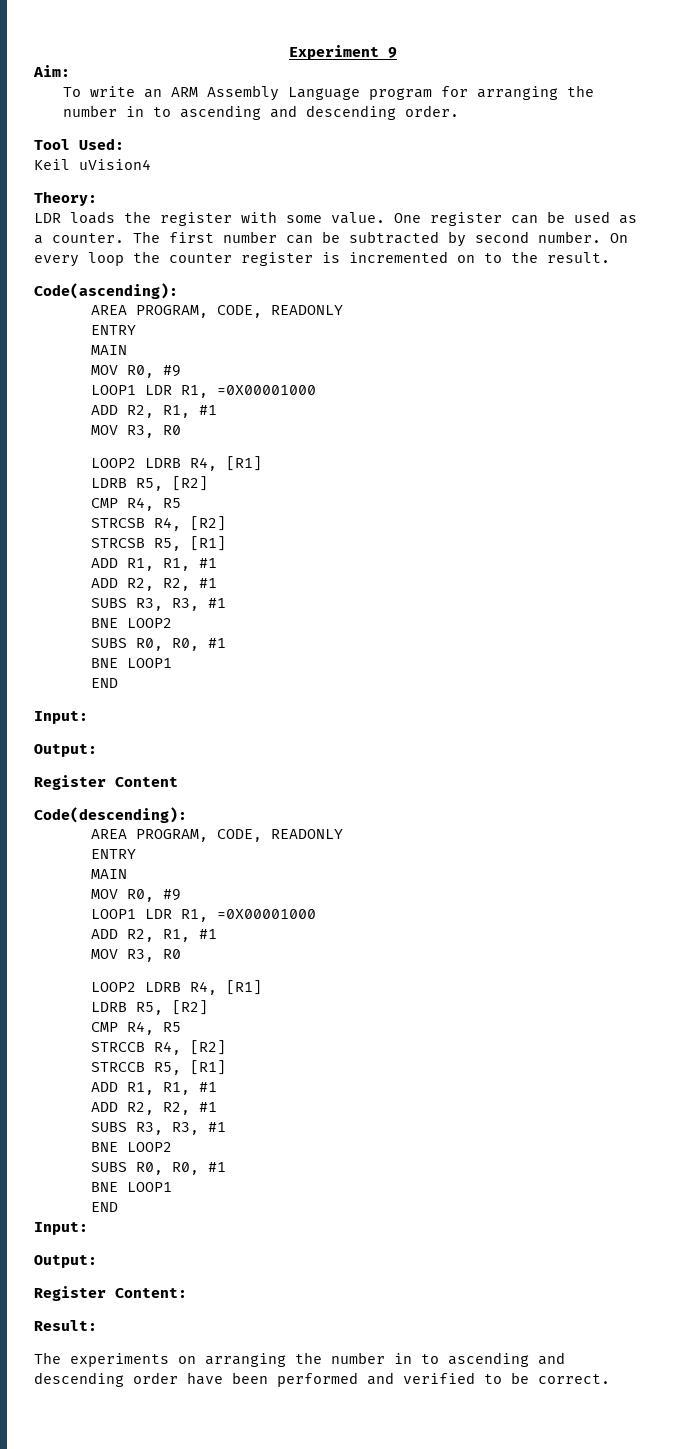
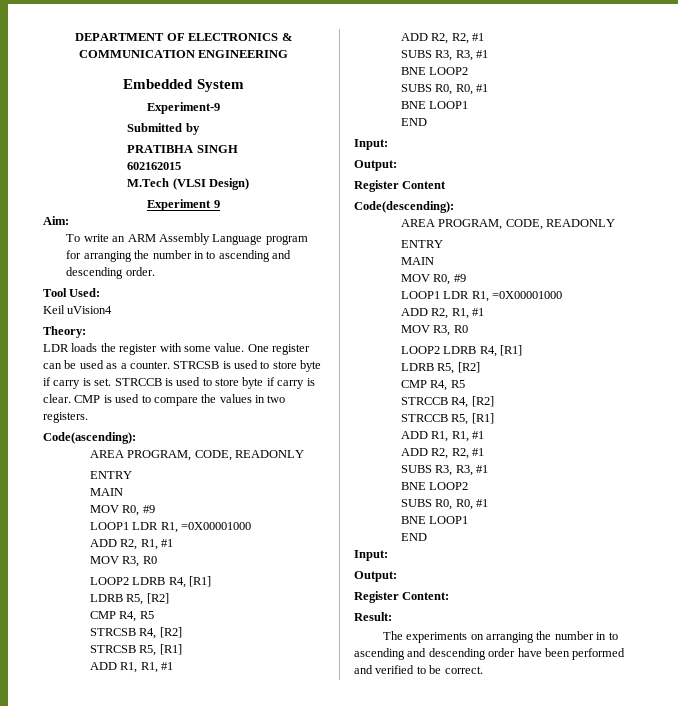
(289, 52) none -> [75,33,292,41] [78,50,289,58] [123,79,244,92] [147,102,220,114] [127,123,200,135] [127,145,238,153] [127,162,182,170] [127,178,250,190] DEPARTMENT OF ELECTRONICS & COMMUNICATION ENGINEERING // Embedded System // Experiment-9 // Submitted by // PRATIBHA SINGH // 602162015 // M.Tech (VLSI Design) //
[133,231,628,247] [34,251,610,267] The first number can be subtracted by second number. On every loop the counter register is incremented on to the result. -> [173,360,322,372] [43,377,315,389] [43,394,286,406] [43,412,88,423] STRCSB is used to store byte if carry is set. STRCCB is used to store byte if carry is clear. CMP is used to compare the values in two registers.

